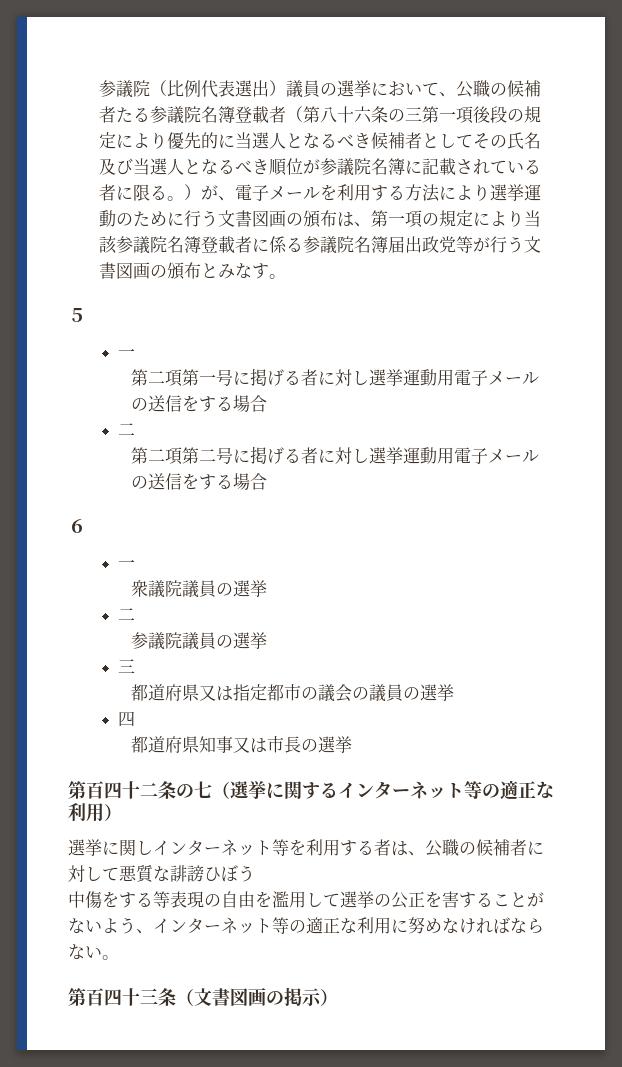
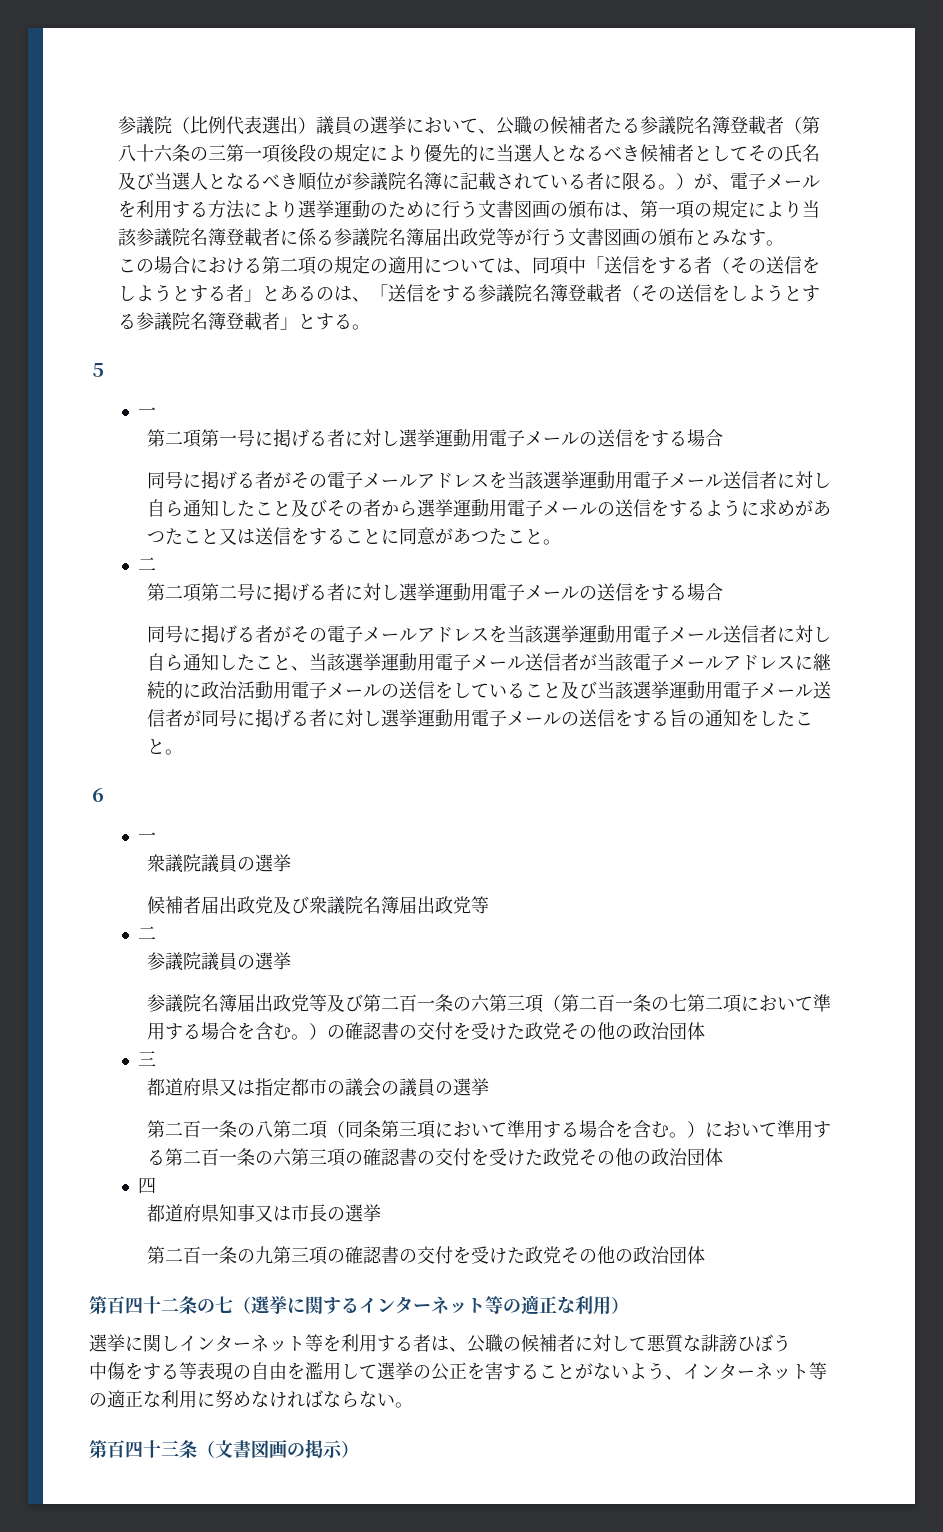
(287, 276) none -> [117,255,820,275] [117,284,820,303] [117,312,370,331] // この場合における第二項の規定の適用については、同項中「送信をする者（その送信をしようとする者」とあるのは、「送信をする参議院名簿登載者（その送信をしようとする参議院名簿登載者」とする。
(267, 403) none -> [146,471,831,490] [146,499,831,517] [146,527,561,545] // 同号に掲げる者がその電子メールアドレスを当該選挙運動用電子メール送信者に対し自ら通知したこと及びその者から選挙運動用電子メールの送信をするように求めがあつたこと又は送信をすることに同意があつたこと。
(267, 481) none -> [146,625,831,644] [146,653,831,672] [146,681,831,700] [146,709,813,727] [146,739,183,755] // 同号に掲げる者がその電子メールアドレスを当該選挙運動用電子メール送信者に対し自ら通知したこと、当該選挙運動用電子メール送信者が当該電子メールアドレスに継続的に政治活動用電子メールの送信をしていること及び当該選挙運動用電子メール送信者が同号に掲げる者に対し選挙運動用電子メールの送信をする旨の通知をしたこと。
(267, 588) none -> [146,896,489,915] // 候補者届出政党及び衆議院名簿届出政党等
(267, 640) none -> [146,994,831,1013] [146,1022,705,1040] // 参議院名簿届出政党等及び第二百一条の六第三項（第二百一条の七第二項において準用する場合を含む。）の確認書の交付を受けた政党その他の政治団体
(454, 692) none -> [146,1120,831,1139] [146,1148,723,1167] // 第二百一条の八第二項（同条第三項において準用する場合を含む。）において準用する第二百一条の六第三項の確認書の交付を受けた政党その他の政治団体
(352, 744) none -> [146,1246,705,1265] // 第二百一条の九第三項の確認書の交付を受けた政党その他の政治団体

